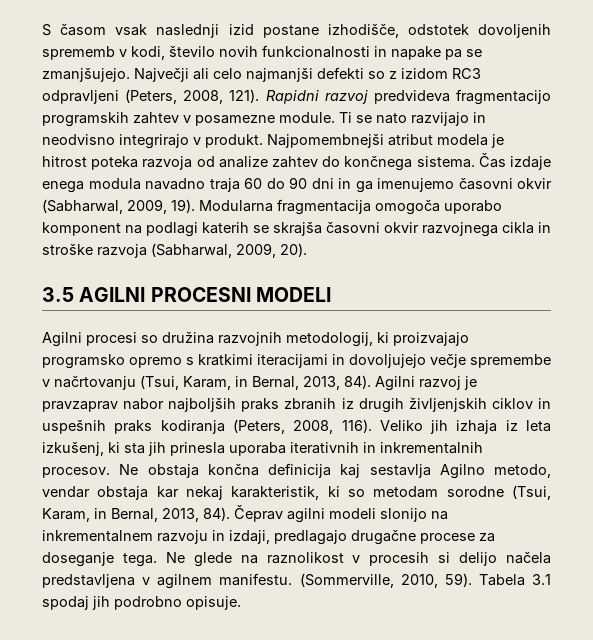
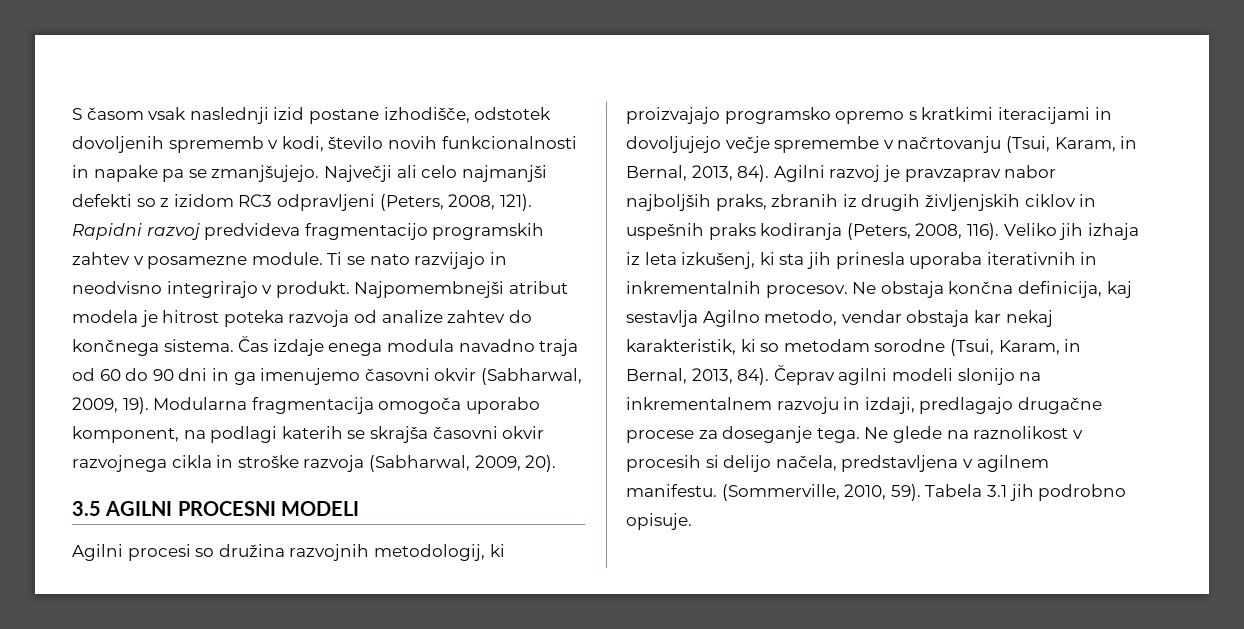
(240, 185) none -> [72,368,95,381] od
[42,222,121,236] komponent -> [72,426,179,443] komponent,
[241,398,280,412] praks -> [715,194,767,211] praks,
[268,463,331,478] definicija -> [1017,281,1102,298] definicija,
[505,552,551,564] načela -> [775,455,837,471] načela,
[42,596,89,610] spodaj -> (1007, 491) none

